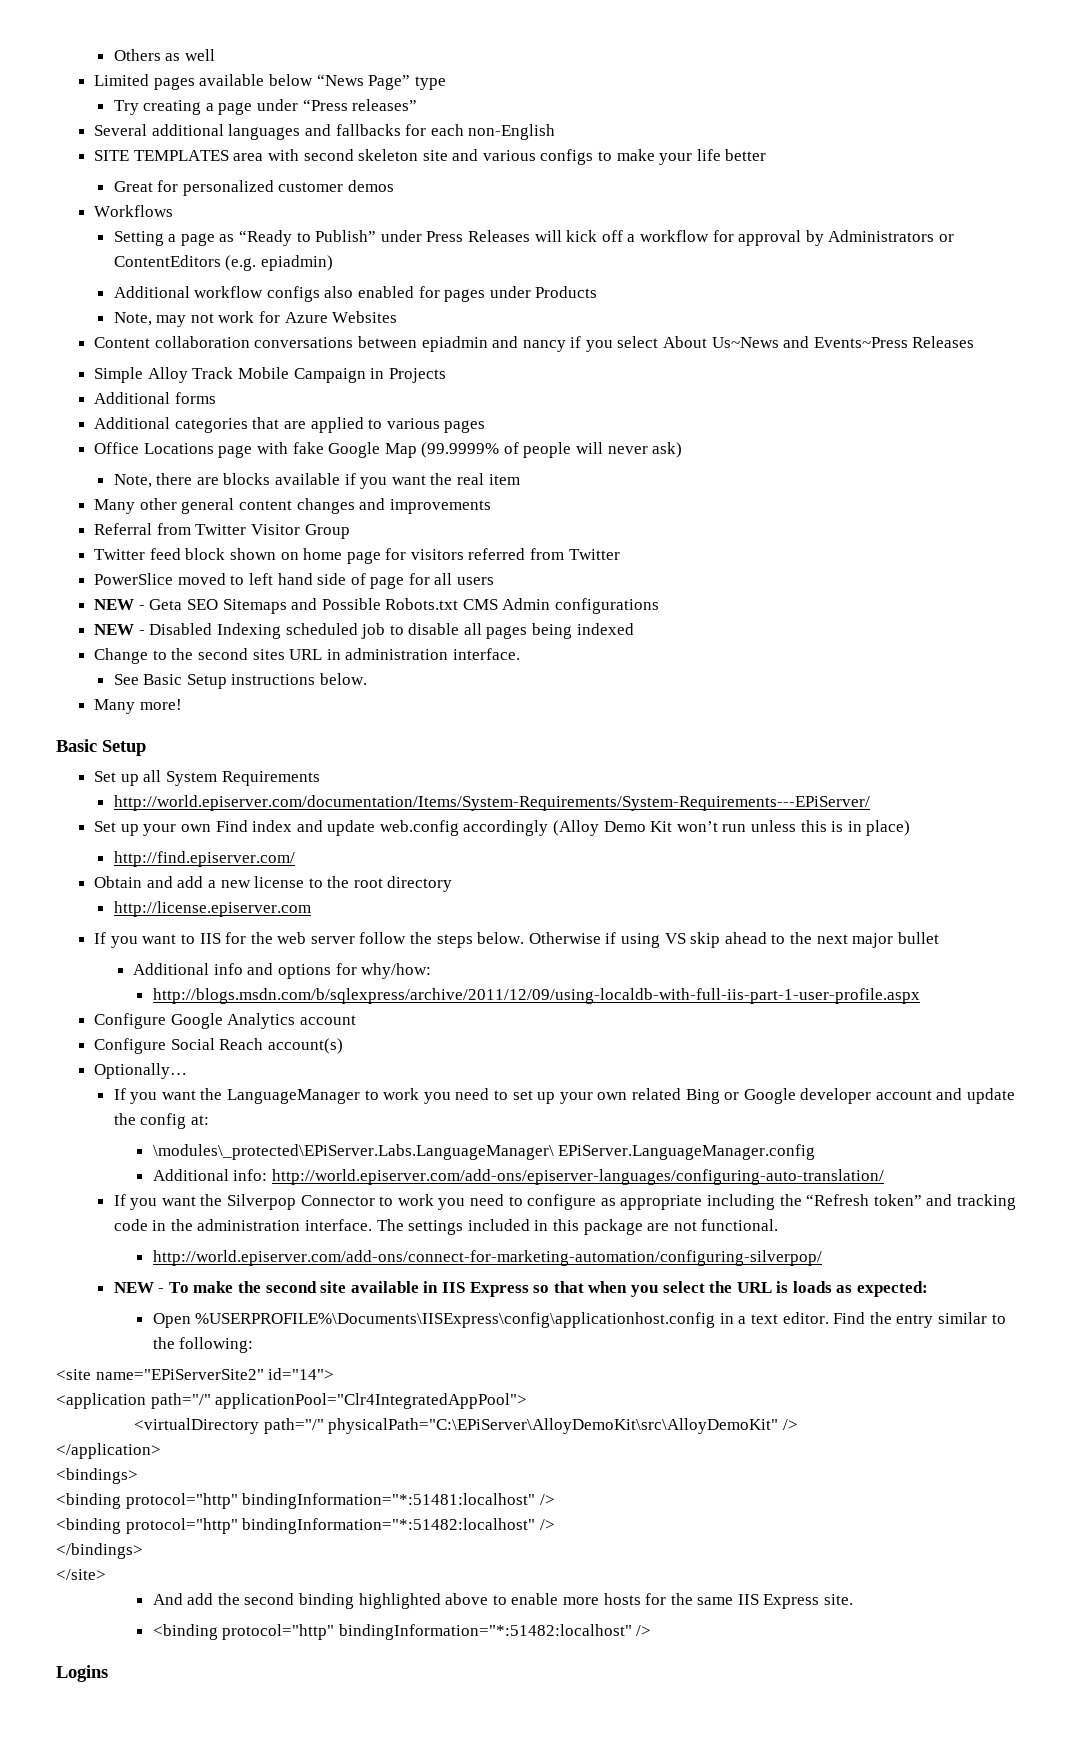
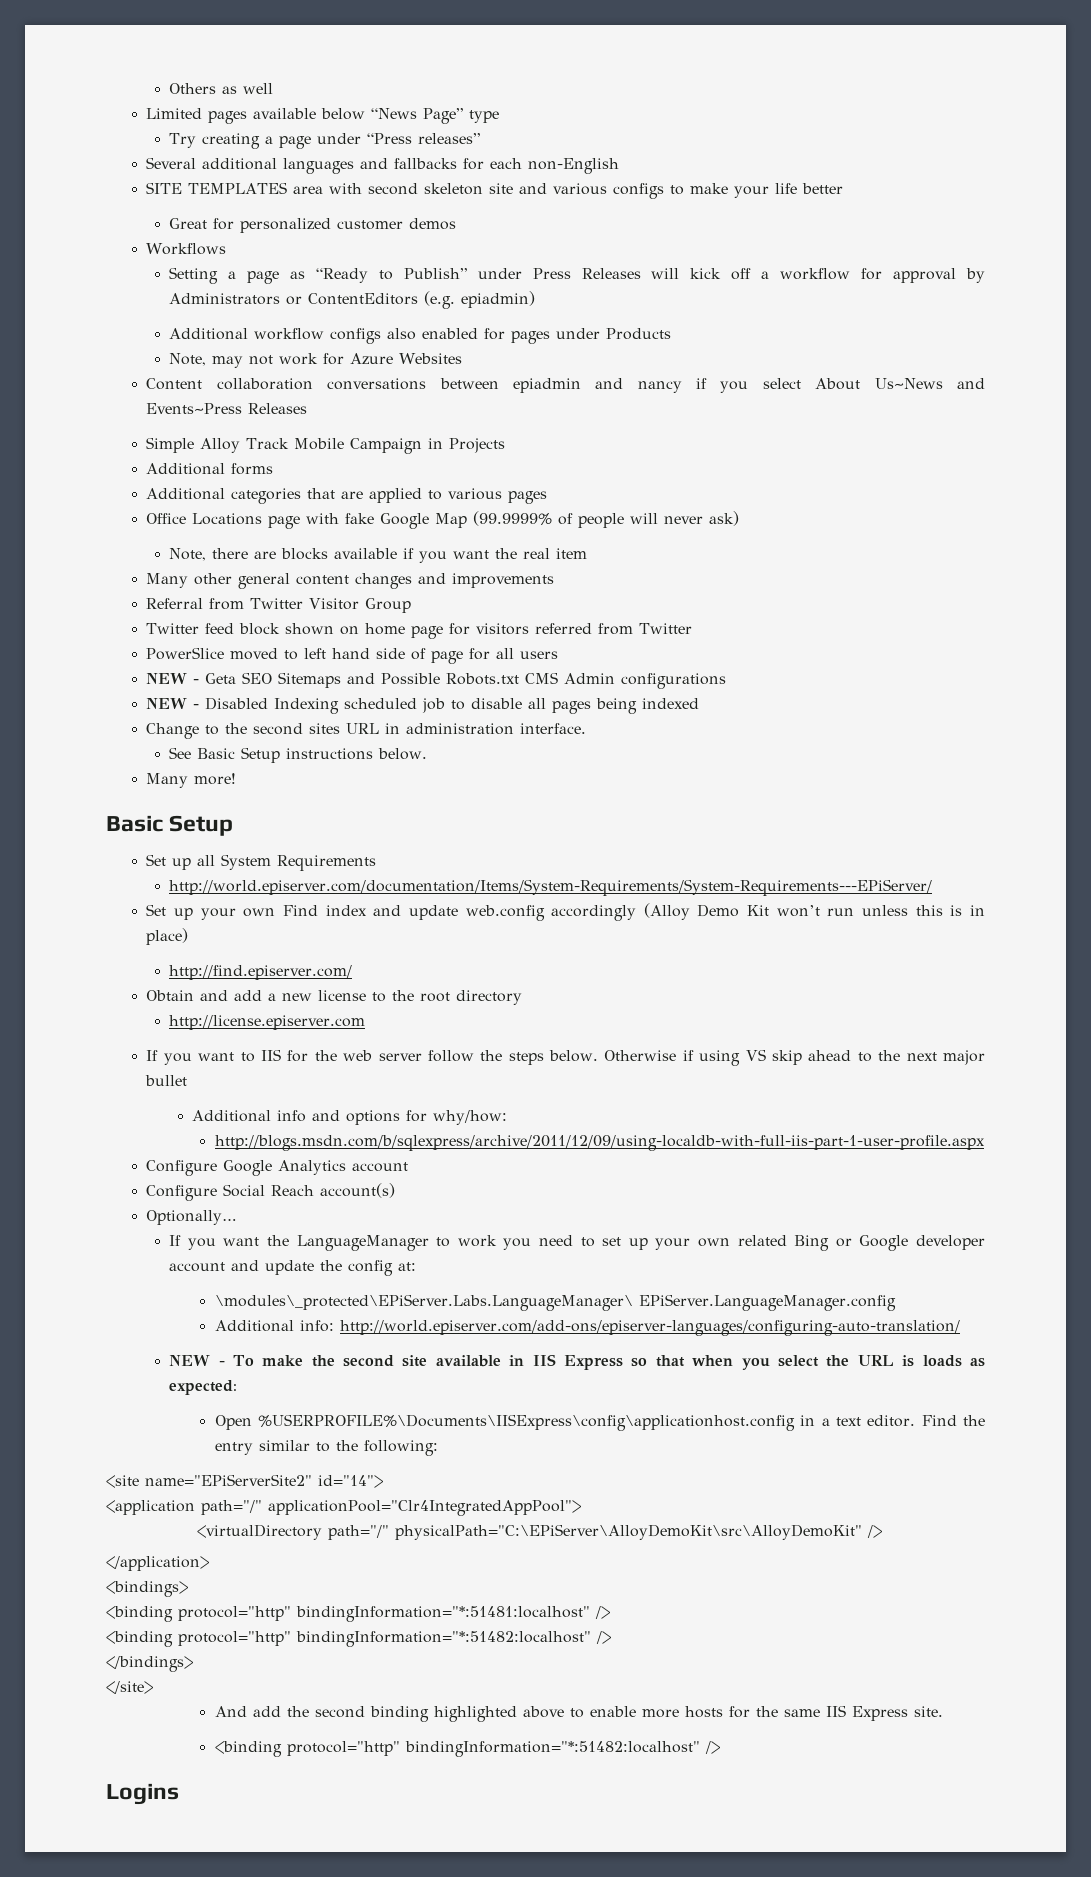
[113,1194,1016,1210] [113,1219,779,1235] [152,1250,822,1266] // If you want the Silverpop Connector to work you need to configure as appropriate including the “Refresh token” and tracking code in the administration interface. The settings included in this package are not functional. // http://world.episerver.com/add-ons/connect-for-marketing-automation/configuring-silverpop/ -> (960, 1328) none

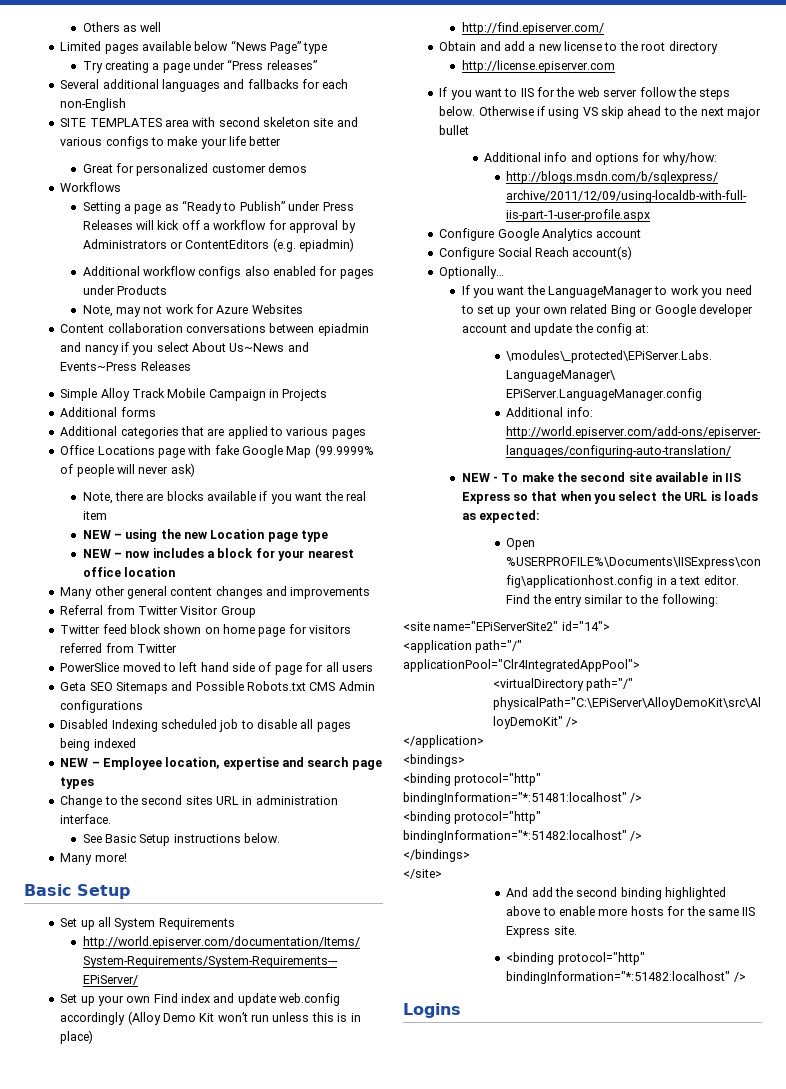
(588, 553) none -> [82,529,329,542] [82,548,354,561] [82,567,175,577] // NEW – using the new Location page type // NEW – now includes a block for your nearest office location
[146,673,200,684] NEW - -> (373, 668) none
[146,698,200,709] NEW - -> (144, 706) none
(700, 703) none -> [60,757,382,770] [60,777,95,789] // NEW – Employee location, expertise and search page types

